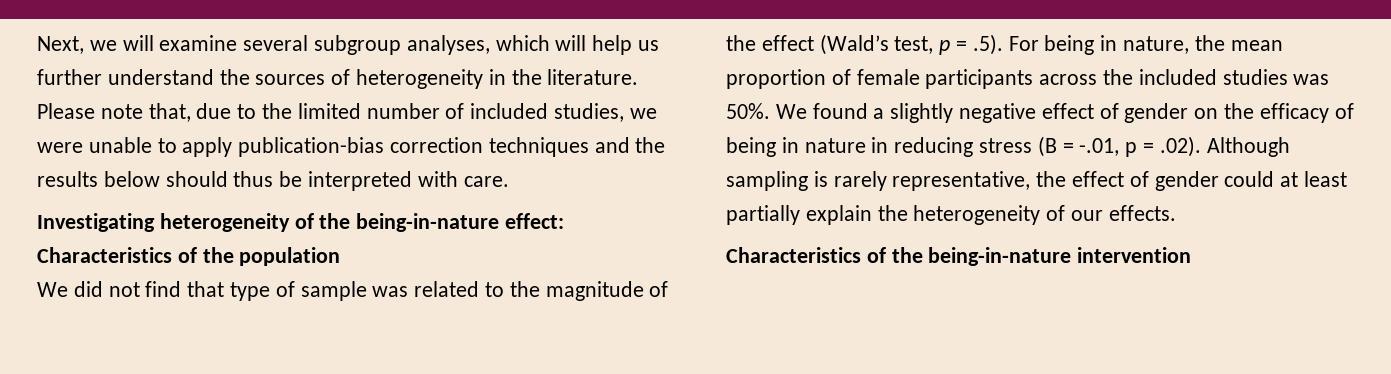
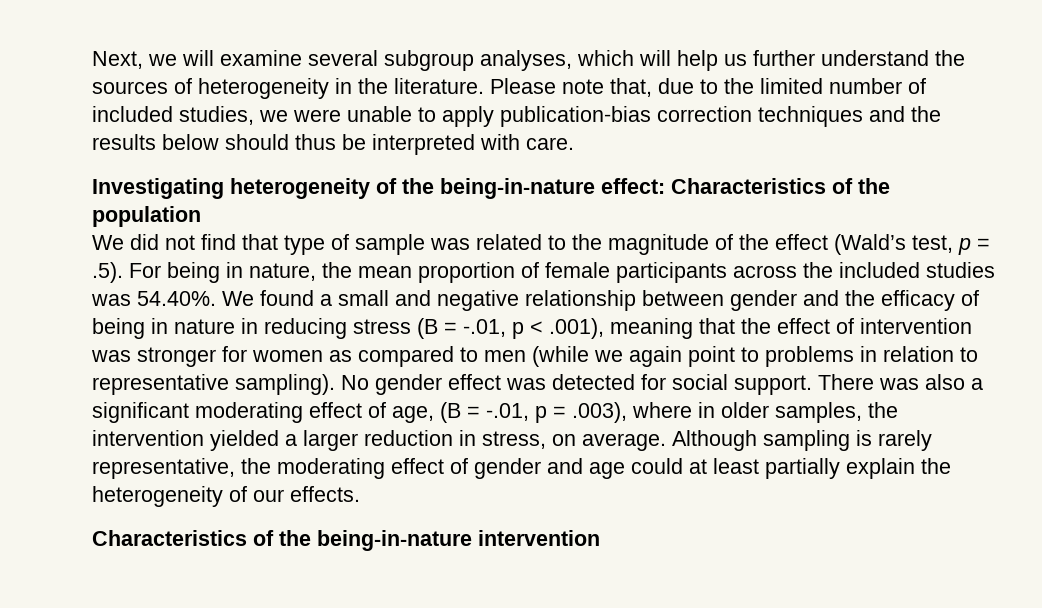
[726,103,770,119] 50%. -> [137,291,216,306] 54.40%.
[890,103,1219,123] slightly negative effect of gender on -> [338,290,839,311] small and negative relationship between gender and
[1143,136,1201,157] = .02). -> [530,318,972,339] [91,346,978,367] [92,374,983,395] [92,402,898,423] [92,430,666,451] < .001), meaning that the effect of intervention was stronger for women as compared to men (while we again point to problems in relation to representative sampling). No gender effect was detected for social support. There was also a significant moderating effect of age, (B = -.01, p = .003), where in older samples, the intervention yielded a larger reduction in stress, on average.
[1072,171,1219,191] effect of gender -> [277,458,625,479] moderating effect of gender and age

